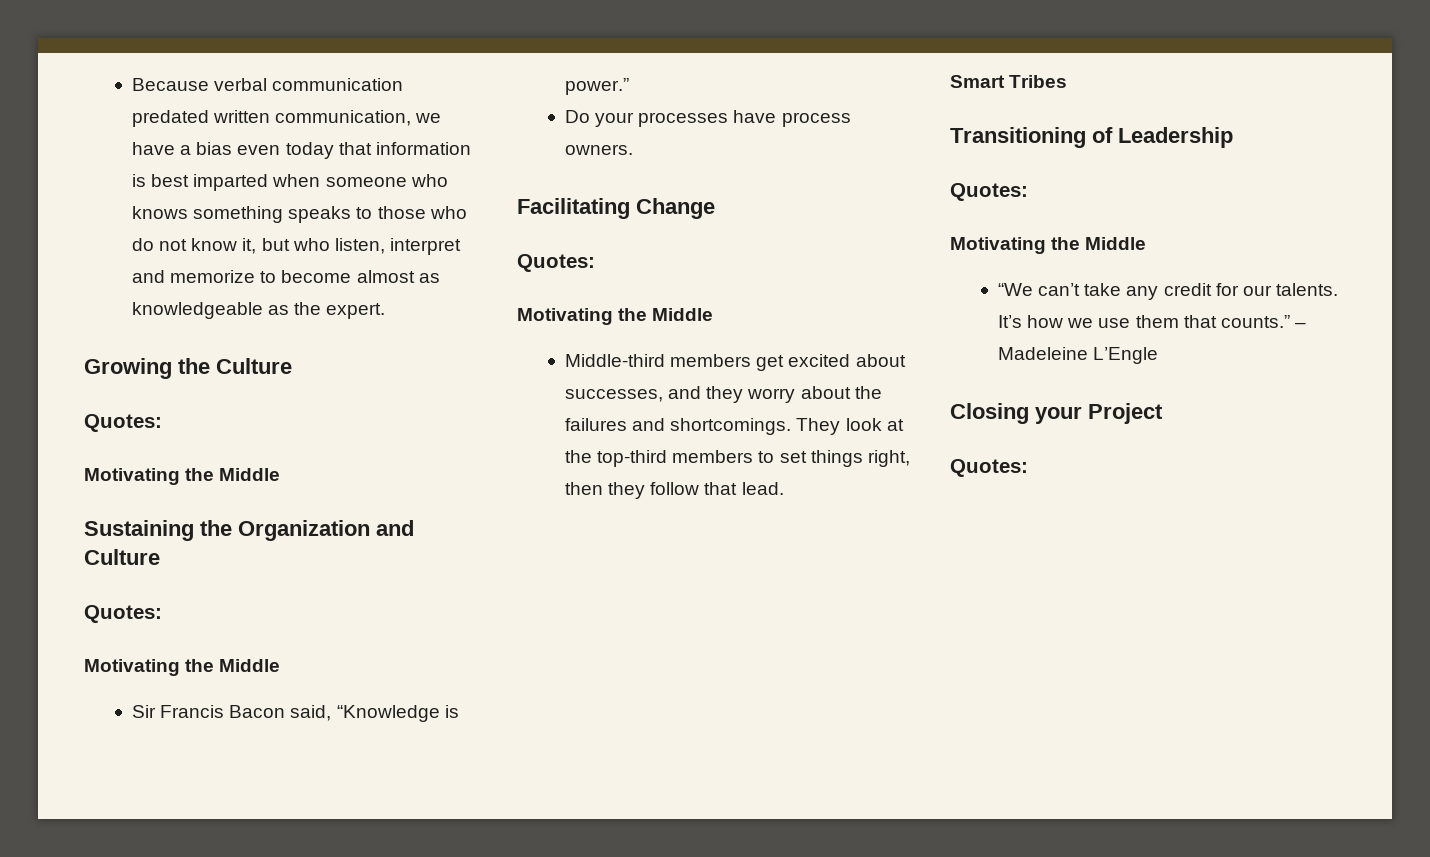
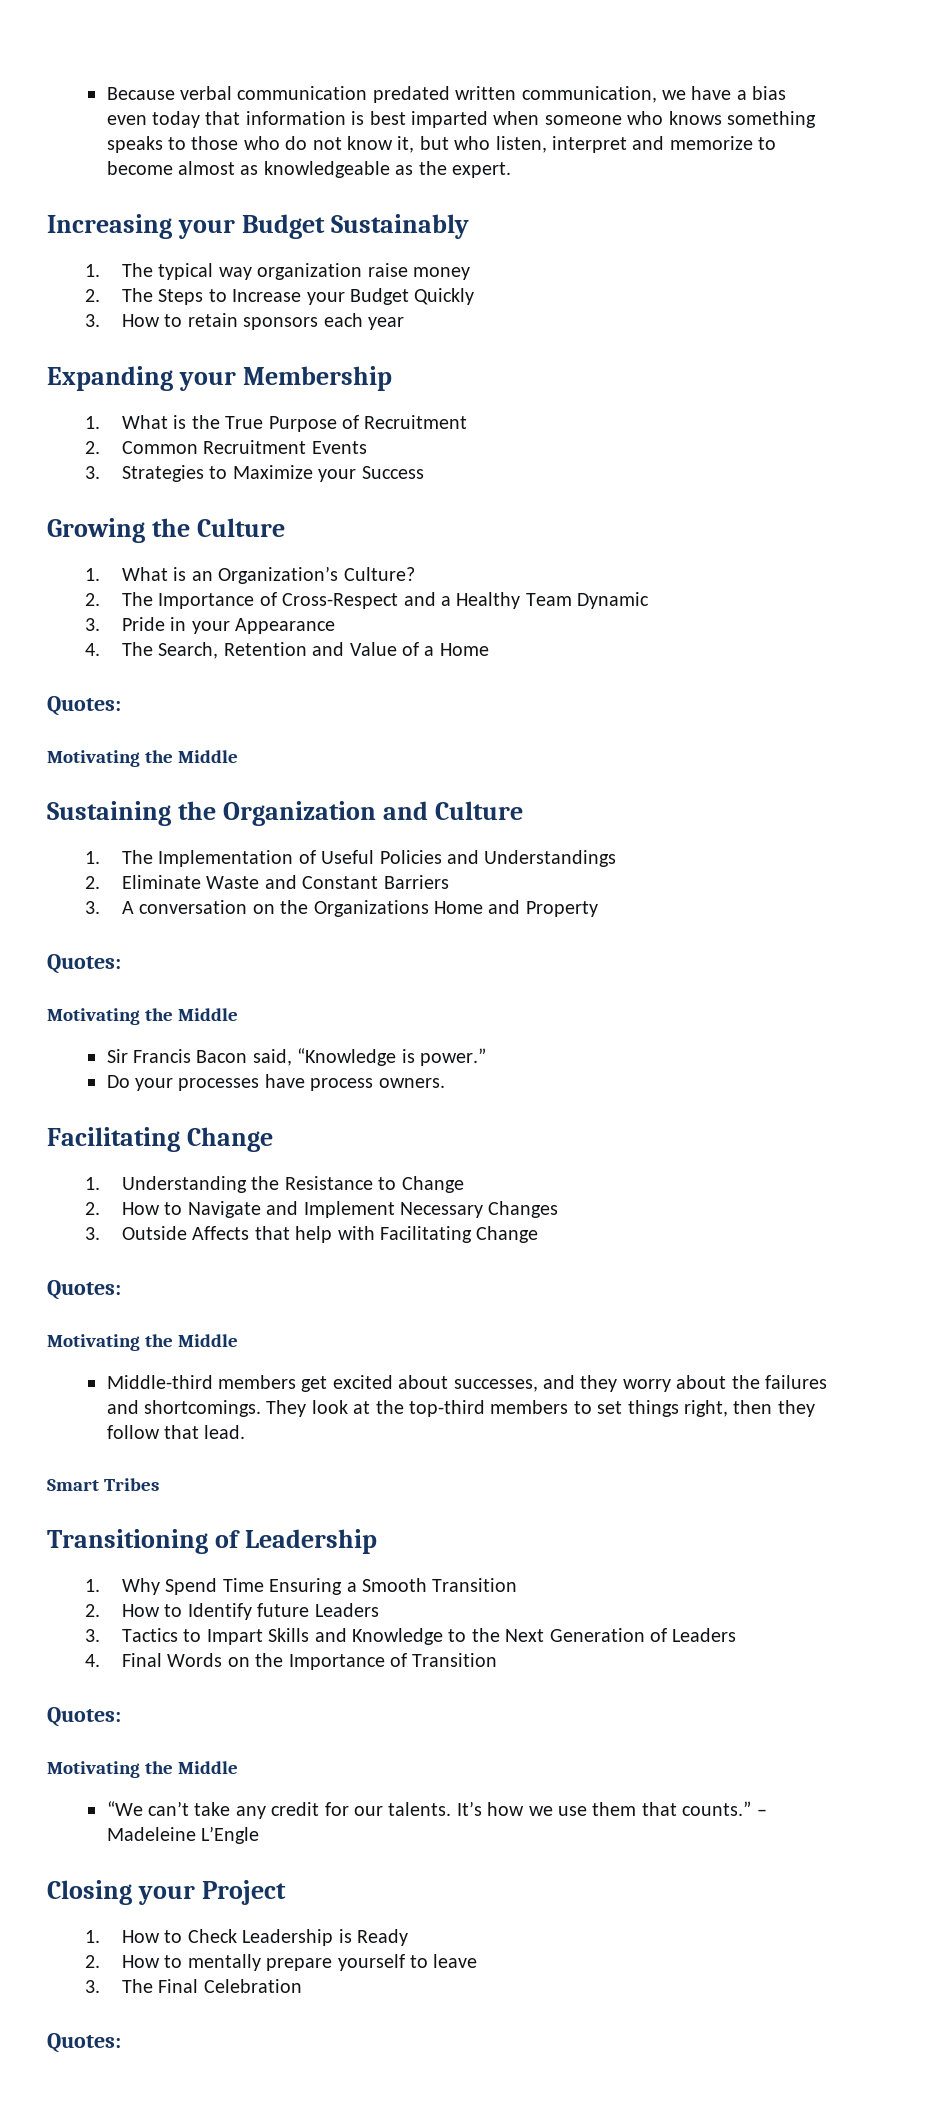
[84,358,292,379] Growing the Culture -> [47,214,469,239] [84,263,470,280] [84,288,475,305] [84,313,404,330] [47,366,392,391] [84,415,468,432] [84,440,367,454] [84,465,424,482] [47,518,285,543] [84,566,415,584] [84,592,650,609] [84,617,336,634] [84,642,489,659] Increasing your Budget Sustainably // 1. The typical way organization raise money // 2. The Steps to Increase your Budget Quickly // 3. How to retain sponsors each year // Expanding your Membership // 1. What is the True Purpose of Recruitment // 2. Common Recruitment Events // 3. Strategies to Maximize your Success // Growing the Culture // 1. What is an Organization’s Culture? // 2. The Importance of Cross-Respect and a Healthy Team Dynamic // 3. Pride in your Appearance // 4. The Search, Retention and Value of a Home
(160, 557) none -> [84,850,617,867] [84,875,449,889] [84,900,598,917] // 1. The Implementation of Useful Policies and Understandings // 2. Eliminate Waste and Constant Barriers // 3. A conversation on the Organizations Home and Property
(715, 208) none -> [84,1176,464,1193] [84,1201,559,1218] [84,1226,539,1243] // 1. Understanding the Resistance to Change // 2. How to Navigate and Implement Necessary Changes // 3. Outside Affects that help with Facilitating Change
(1233, 137) none -> [84,1578,518,1595] [84,1603,379,1620] [84,1628,737,1645] [84,1653,498,1670] // 1. Why Spend Time Ensuring a Smooth Transition // 2. How to Identify future Leaders // 3. Tactics to Impart Skills and Knowledge to the Next Generation of Leaders // 4. Final Words on the Importance of Transition
(1163, 413) none -> [84,1929,408,1946] [84,1954,478,1971] [84,1979,302,1993] // 1. How to Check Leadership is Ready // 2. How to mentally prepare yourself to leave // 3. The Final Celebration

